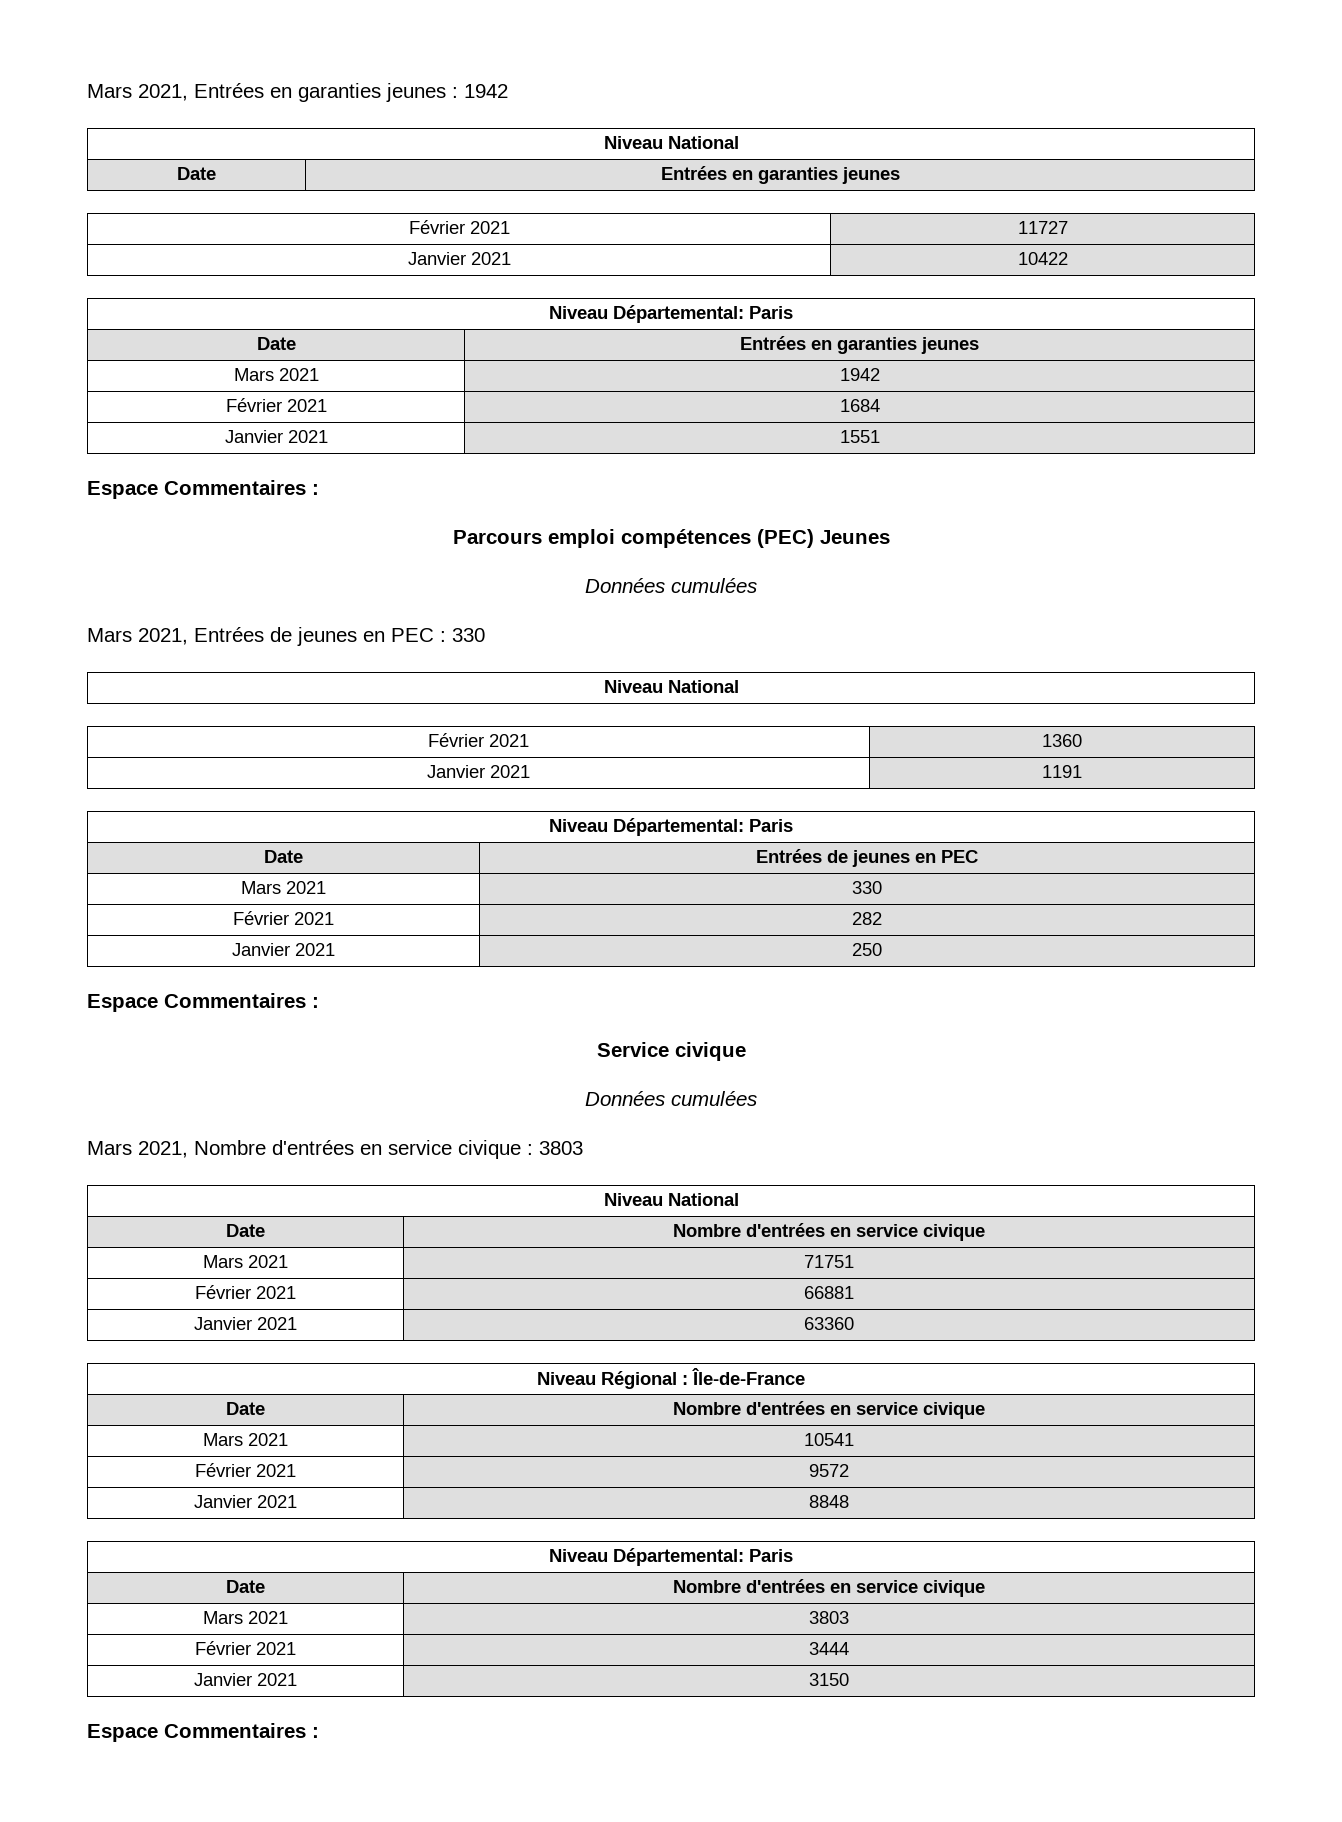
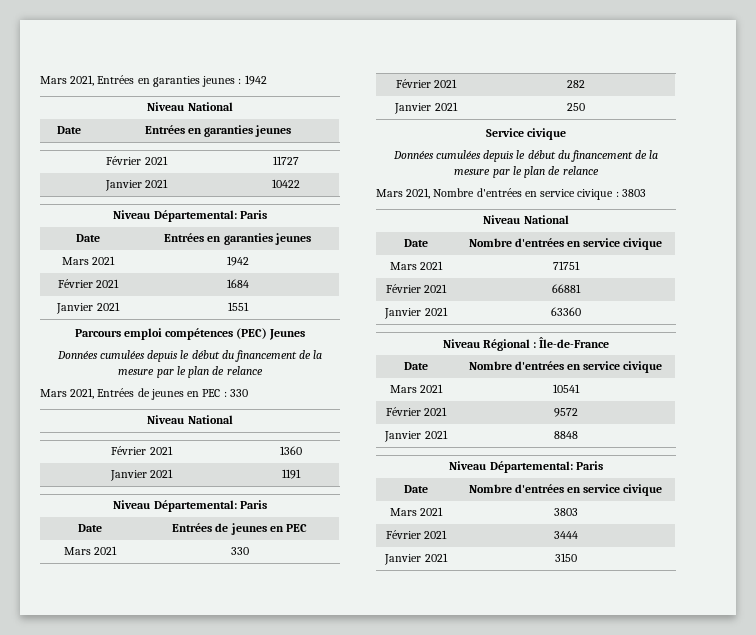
[87,480,319,499] // Espace Commentaires : -> (249, 306) none
(757, 585) none -> [147,350,323,362] [118,366,263,378] depuis le début du financement de la mesure par le plan de relance
[87,993,319,1012] // Espace Commentaires : -> (585, 107) none
(757, 1098) none -> [483,150,659,162] [454,166,599,178] depuis le début du financement de la mesure par le plan de relance
[87,1723,319,1742] // Espace Commentaires : -> (577, 557) none

